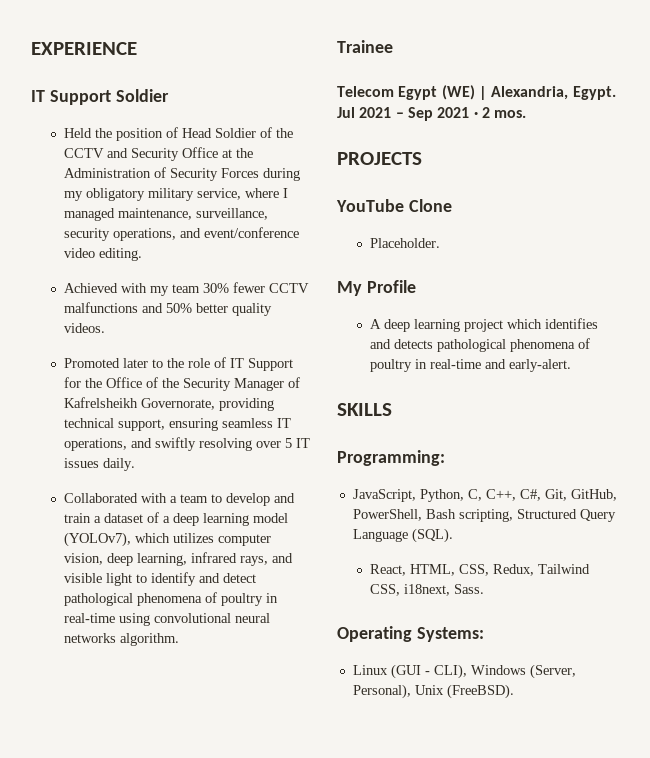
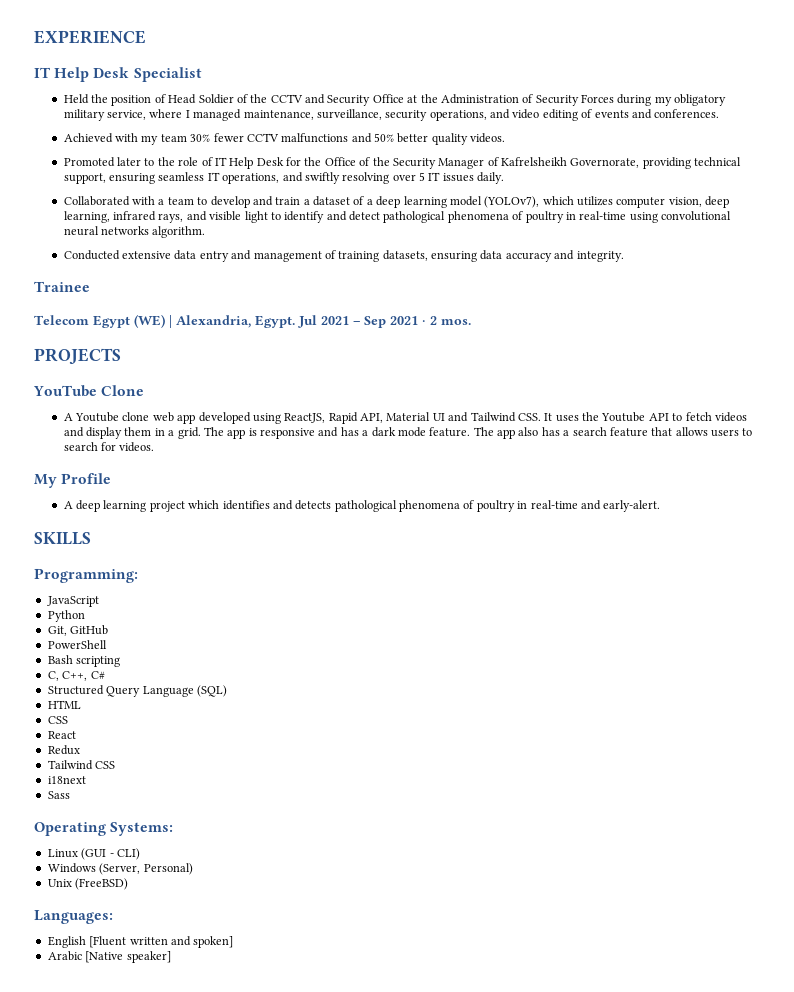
[49,89,169,105] Support Soldier -> [54,67,202,82] Help Desk Specialist
[203,227,299,238] [63,248,142,261] event/conference video editing. -> [512,109,720,121] video editing of events and conferences.
[247,358,293,371] Support -> [229,157,284,169] Help Desk
(179, 639) none -> [63,250,624,262] // Conducted extensive data entry and management of training datasets, ensuring data accuracy and integrity.
[369,238,440,248] Placeholder. -> [63,412,747,424] [63,427,753,439] [63,442,155,452] A Youtube clone web app developed using ReactJS, Rapid API, Material UI and Tailwind CSS. It uses the Youtube API to fetch videos and display them in a grid. The app is responsive and has a dark mode feature. The app also has a search feature that allows users to search for videos.
[352,489,617,502] [352,509,616,522] [352,528,453,543] [369,564,590,576] [369,584,484,596] JavaScript, Python, C, C++, C#, Git, GitHub, PowerShell, Bash scripting, Structured Query Language (SQL). // React, HTML, CSS, Redux, Tailwind CSS, i18next, Sass. -> [46,596,99,607] [47,610,85,622] [47,625,109,636] [47,640,107,649] [47,655,121,667] [47,671,105,681] [47,685,227,697] [47,700,81,709] [47,716,68,724] [47,731,76,739] [47,745,80,755] [47,760,116,770] [47,776,86,784] [47,791,70,799] JavaScript // Python // Git, GitHub // PowerShell // Bash scripting // C, C++, C# // Structured Query Language (SQL) // HTML // CSS // React // Redux // Tailwind CSS // i18next // Sass
[433,664,467,679] CLI), -> [116,848,140,860] CLI) //
[352,684,514,699] Personal), Unix (FreeBSD). -> [143,863,193,875] [47,878,129,890] [34,910,113,924] [47,936,234,948] [47,951,171,963] Personal) // Unix (FreeBSD) // Languages: // English [Fluent written and spoken] // Arabic [Native speaker]

